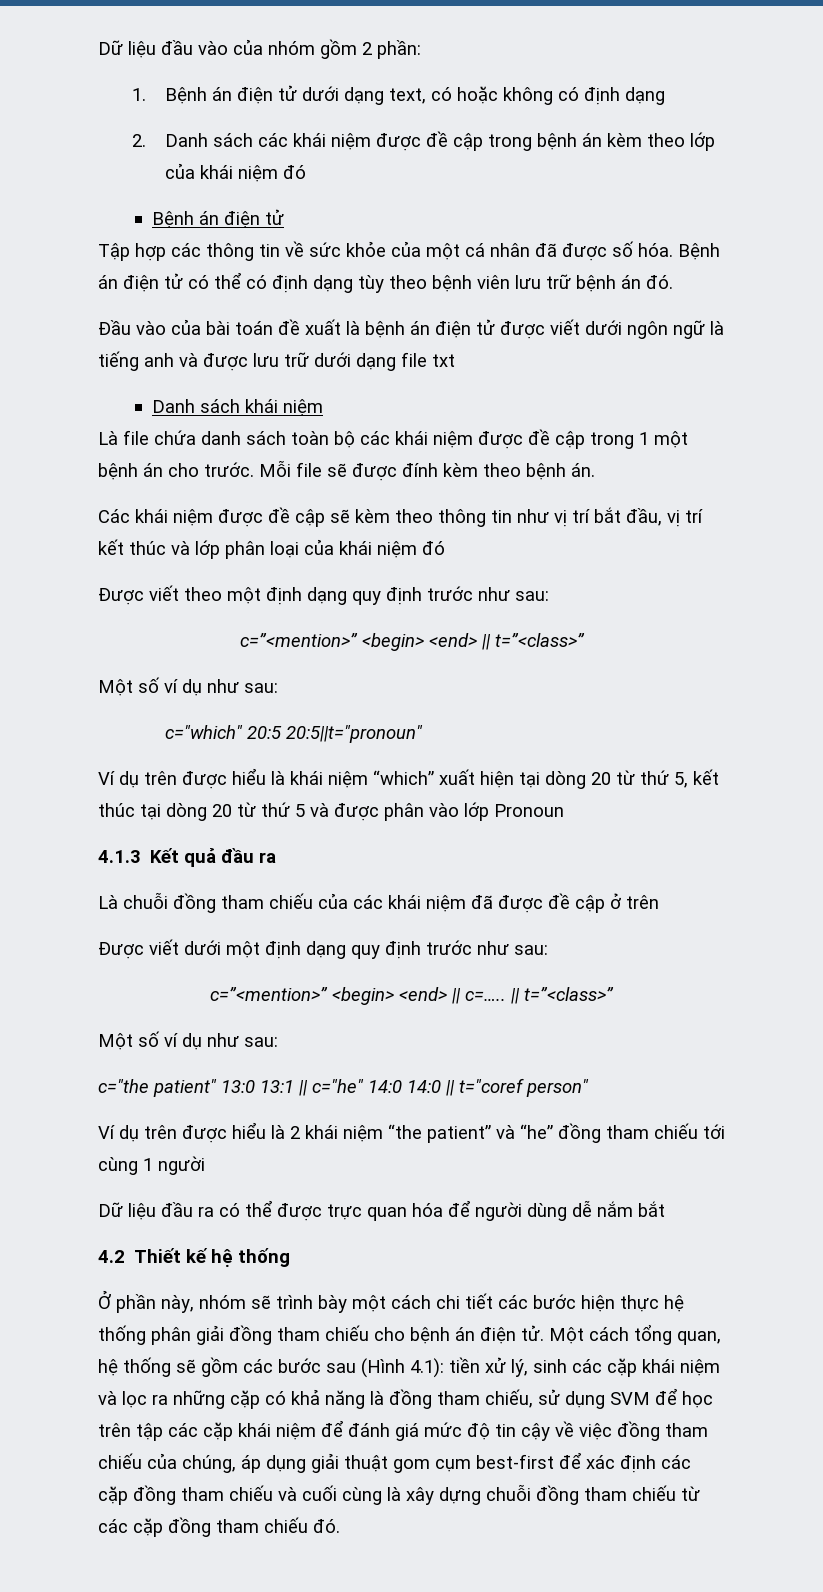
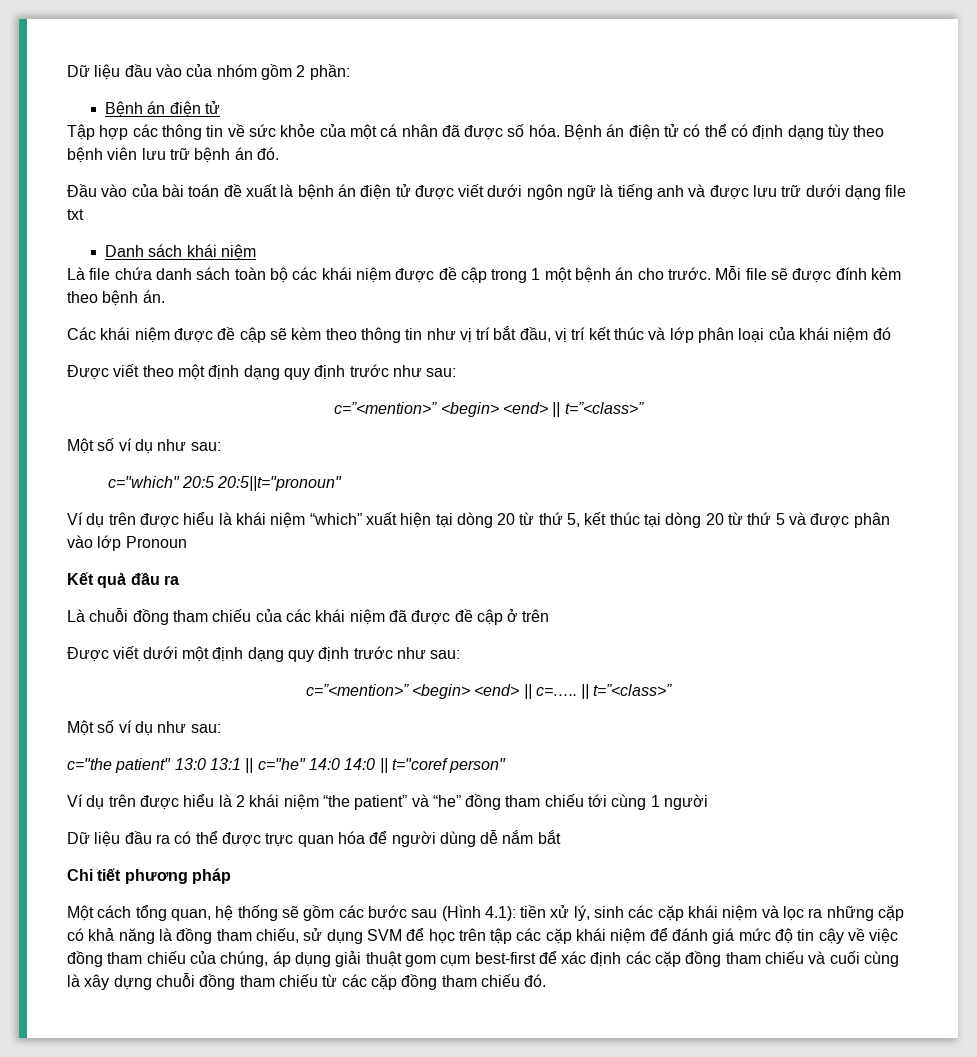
[131,85,666,105] [131,131,716,151] [165,163,307,182] // 1. Bệnh án điện tử dưới dạng text, có hoặc không có định dạng // 2. Danh sách các khái niệm được đề cập trong bệnh án kèm theo lớp của khái niệm đó -> (350, 72) none
[98,850,141,863] 4.1.3 -> (187, 542) none
[98,1248,291,1267] [98,1290,684,1313] [98,1325,544,1345] 4.2 Thiết kế hệ thống // Ở phần này, nhóm sẽ trình bày một cách chi tiết các bước hiện thực hệ thống phân giải đồng tham chiếu cho bệnh án điện tử. -> [67,868,231,884] Chi tiết phương pháp //

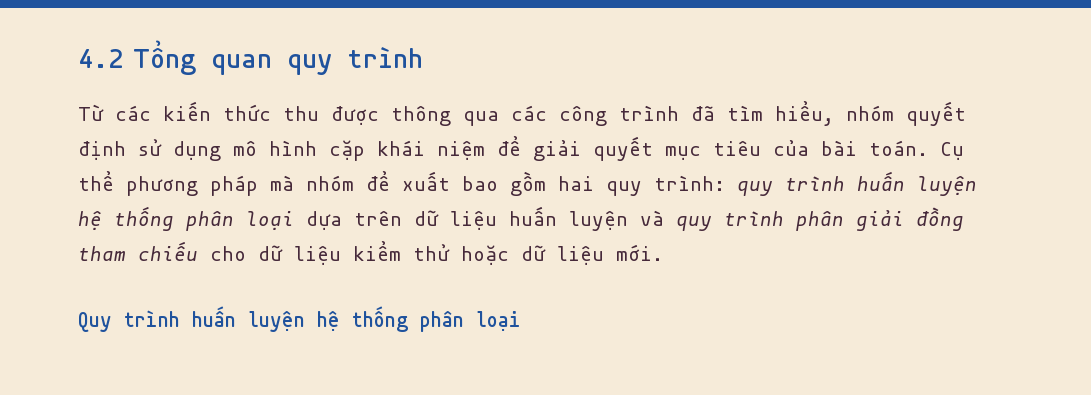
[67,64,350,80] [104,101,220,117] [67,124,885,140] [67,147,279,163] [67,184,907,200] [67,209,84,220] [104,244,256,260] [67,266,902,283] [67,290,165,306] [67,326,891,343] [67,364,457,380] [334,402,644,417] [67,438,221,454] [107,476,343,491] [67,512,890,528] [67,535,187,551] [67,572,179,588] [67,608,550,625] [67,646,461,662] [305,684,673,699] [67,720,221,736] [67,758,507,773] [67,794,709,810] [67,830,561,847] [67,868,231,884] [67,905,905,921] [67,928,899,944] [67,951,900,967] [67,973,547,990] Dữ liệu đầu vào của nhóm gồm 2 phần: // Bệnh án điện tử // Tập hợp các thông tin về sức khỏe của một cá nhân đã được số hóa. Bệnh án điện tử có thể có định dạng tùy theo bệnh viên lưu trữ bệnh án đó. // Đầu vào của bài toán đề xuất là bệnh án điện tử được viết dưới ngôn ngữ là tiếng anh và được lưu trữ dưới dạng file txt // Danh sách khái niệm // Là file chứa danh sách toàn bộ các khái niệm được đề cập trong 1 một bệnh án cho trước. Mỗi file sẽ được đính kèm theo bệnh án. // Các khái niệm được đề cập sẽ kèm theo thông tin như vị trí bắt đầu, vị trí kết thúc và lớp phân loại của khái niệm đó // Được viết theo một định dạng quy định trước như sau: // c=”<mention>” <begin> <end> || t=”<class>” // Một số ví dụ như sau: // c="which" 20:5 20:5||t="pronoun" // Ví dụ trên được hiểu là khái niệm “which” xuất hiện tại dòng 20 từ thứ 5, kết thúc tại dòng 20 từ thứ 5 và được phân vào lớp Pronoun // Kết quả đầu ra // Là chuỗi đồng tham chiếu của các khái niệm đã được đề cập ở trên // Được viết dưới một định dạng quy định trước như sau: // c=”<mention>” <begin> <end> || c=….. || t=”<class>” // Một số ví dụ như sau: // c="the patient" 13:0 13:1 || c="he" 14:0 14:0 || t="coref person" // Ví dụ trên được hiểu là 2 khái niệm “the patient” và “he” đồng tham chiếu tới cùng 1 người // Dữ liệu đầu ra có thể được trực quan hóa để người dùng dễ nắm bắt // Chi tiết phương pháp // Một cách tổng quan, hệ thống sẽ gồm các bước sau (Hình 4.1): tiền xử lý, sinh các cặp khái niệm và lọc ra những cặp có khả năng là đồng tham chiếu, sử dụng SVM để học trên tập các cặp khái niệm để đánh giá mức độ tin cậy về việc đồng tham chiếu của chúng, áp dụng giải thuật gom cụm best-first để xác định các cặp đồng tham chiếu và cuối cùng là xây dựng chuỗi đồng tham chiếu từ các cặp đồng tham chiếu đó. -> [78,40,424,75] [78,101,966,126] [78,136,964,161] [78,171,977,196] [78,206,964,231] [78,241,663,265] [78,306,521,332] 4.2 Tổng quan quy trình // Từ các kiến thức thu được thông qua các công trình đã tìm hiểu, nhóm quyết định sử dụng mô hình cặp khái niệm để giải quyết mục tiêu của bài toán. Cụ thể phương pháp mà nhóm để xuất bao gồm hai quy trình: quy trình huấn luyện hệ thống phân loại dựa trên dữ liệu huấn luyện và quy trình phân giải đồng tham chiếu cho dữ liệu kiểm thử hoặc dữ liệu mới. // Quy trình huấn luyện hệ thống phân loại

